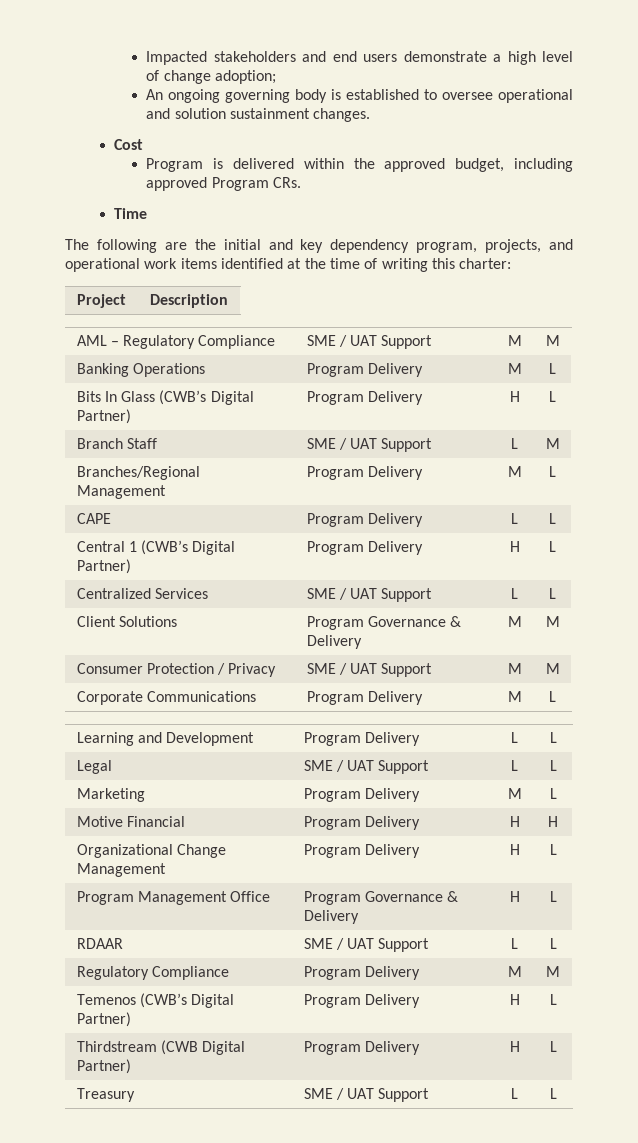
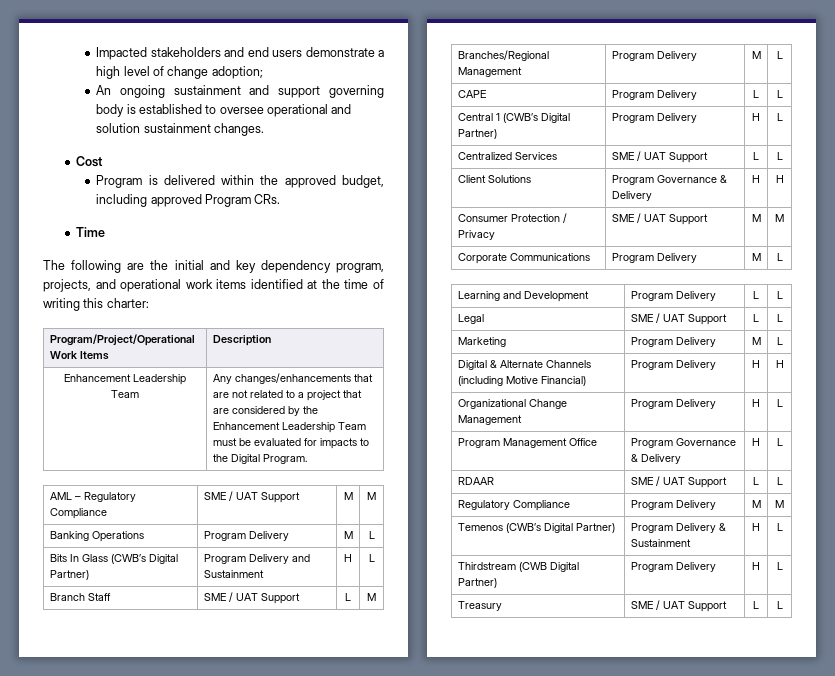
(221, 96) none -> [173,85,321,98] sustainment and support
[76,294,126,308] [149,294,228,308] Project | Description -> [49,334,195,346] [49,351,109,360] [212,335,271,346] [64,374,186,385] [111,390,139,398] [212,373,373,384] [212,390,362,401] [212,406,318,416] [212,422,366,433] [212,438,369,449] [212,454,307,464] Program/Project/Operational Work Items | Description // Enhancement Leadership Team | Any changes/enhancements that are not related to a project that are considered by the Enhancement Leadership Team must be evaluated for impacts to the Digital Program.
(423, 398) none -> [291,554,310,562] [203,570,264,578] and Sustainment
[507,616,522,627] [545,616,560,627] M | M -> [752,175,760,183] [775,175,784,183] H | H
[76,816,185,827] Motive Financial -> [457,360,591,370] [457,376,586,386] Digital & Alternate Channels (including Motive Financial)
(420, 1001) none -> [718,523,726,531] [630,539,691,547] & Sustainment

